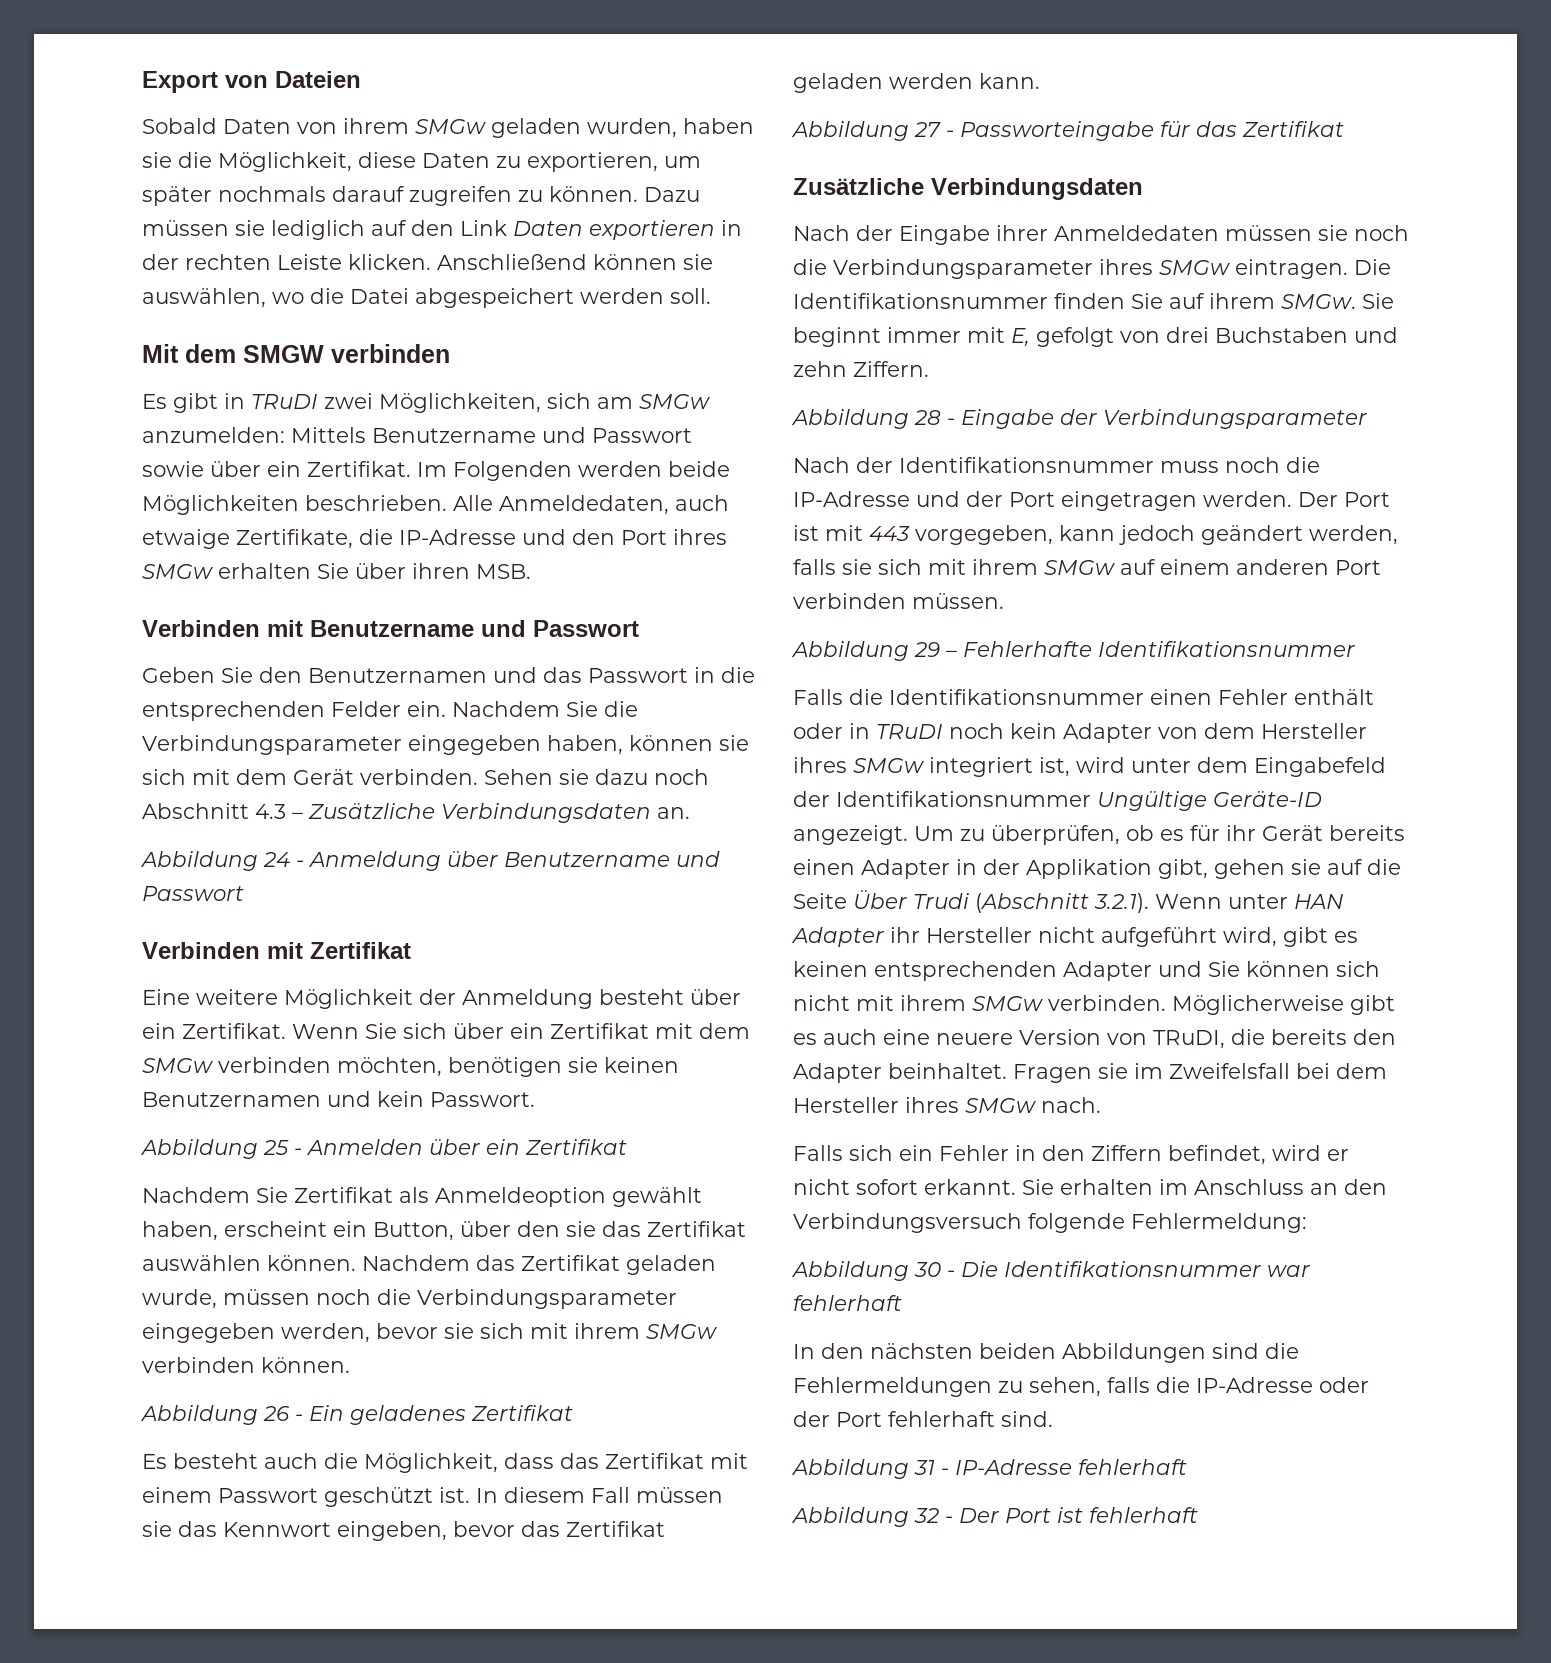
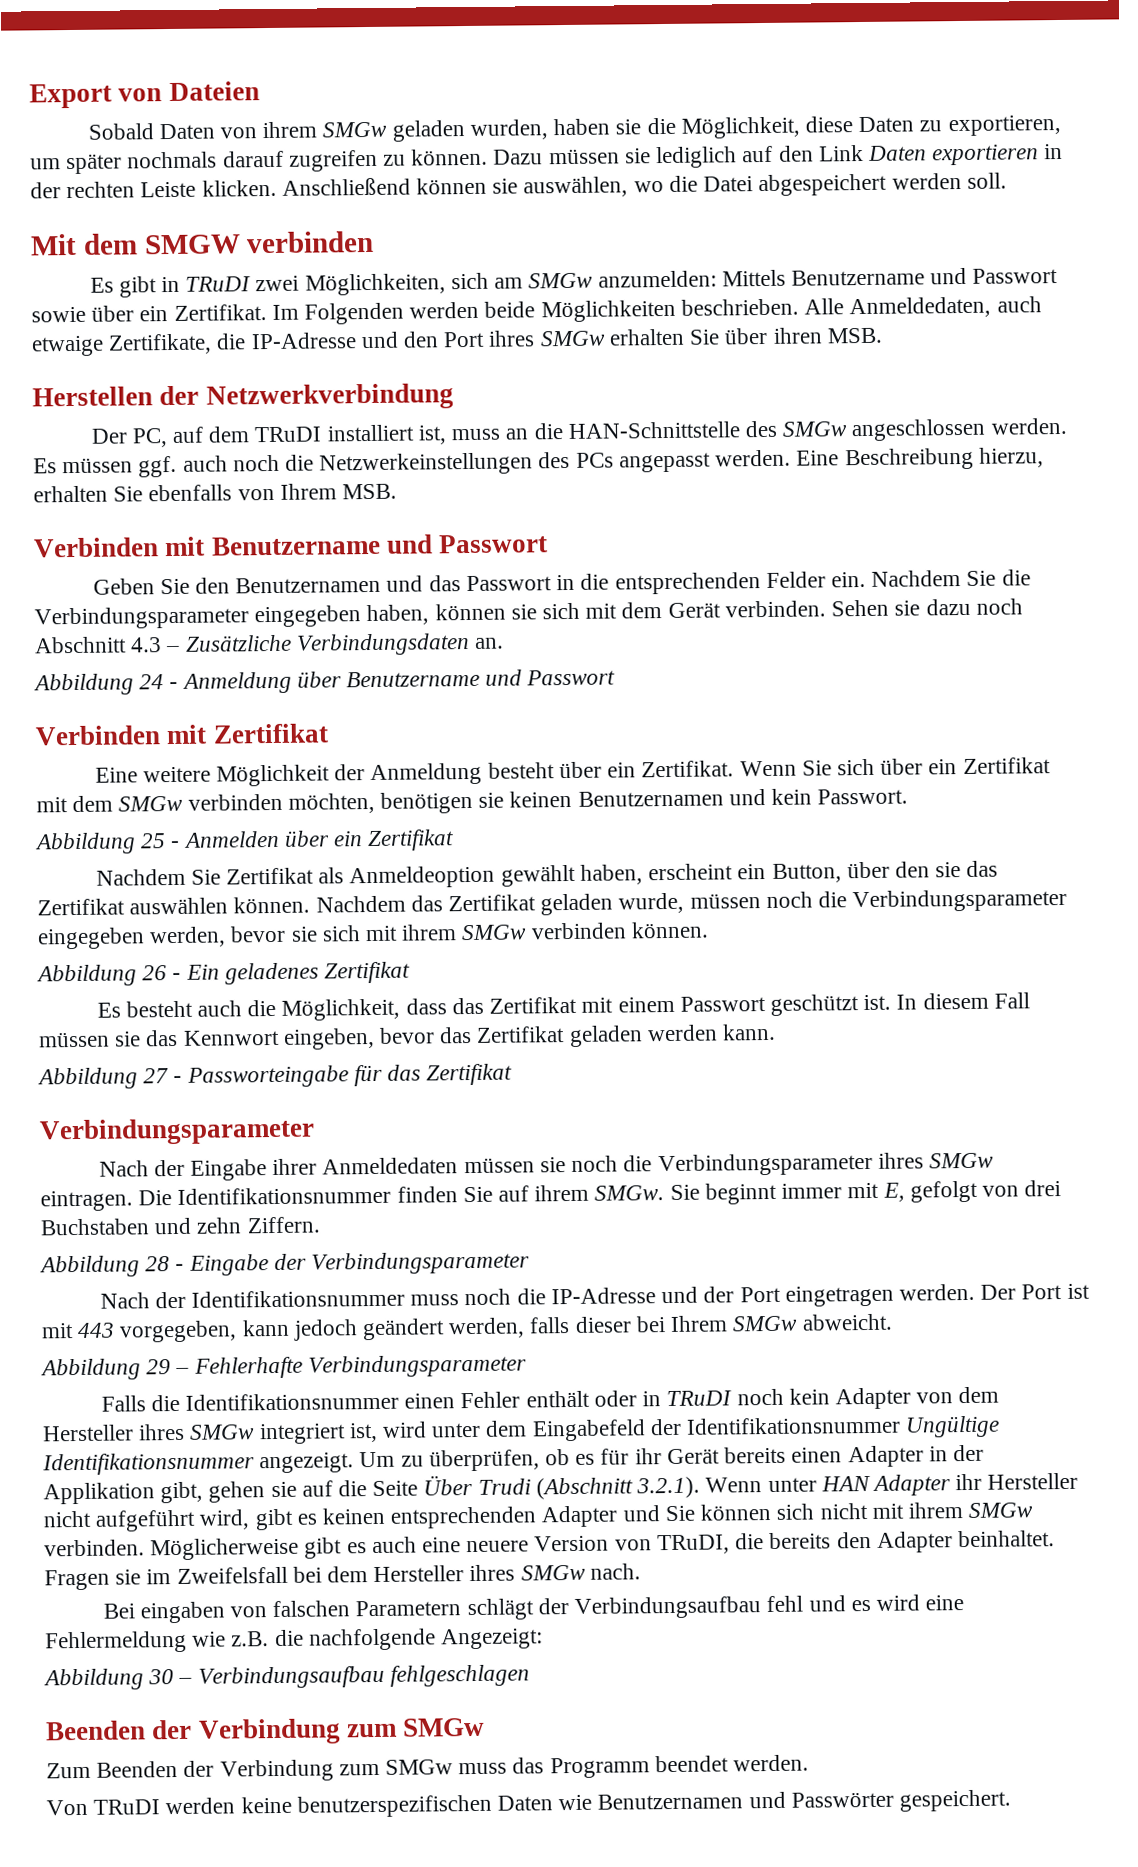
(531, 571) none -> [32,383,454,411] [90,417,1067,448] [33,447,1044,478] [33,483,398,503] // Herstellen der Netzwerkverbindung // Der PC, auf dem TRuDI installiert ist, muss an die HAN-Schnittstelle des SMGw angeschlossen werden. Es müssen ggf. auch noch die Netzwerkeinstellungen des PCs angepasst werden. Eine Beschreibung hierzu, erhalten Sie ebenfalls von Ihrem MSB.
[793,178,1143,200] Zusätzliche Verbindungsdaten -> [39,1117,315,1146] Verbindungsparameter
[842,559,1381,575] [793,593,1004,609] sie sich mit ihrem SMGw auf einem anderen Port verbinden müssen. -> [574,1313,893,1333] dieser bei Ihrem SMGw abweicht.
[1098,641,1355,657] Identifikationsnummer -> [307,1354,527,1378] Verbindungsparameter
[1213,791,1322,807] Geräte-ID -> [42,1452,255,1476] Identifikationsnummer
[793,1145,1349,1165] [793,1179,1387,1195] [793,1213,1307,1233] [791,1261,1310,1281] [793,1295,902,1311] [793,1343,1299,1363] [793,1377,1369,1397] [793,1411,1053,1427] [791,1459,1187,1479] [791,1507,1198,1527] Falls sich ein Fehler in den Ziffern befindet, wird er nicht sofort erkannt. Sie erhalten im Anschluss an den Verbindungsversuch folgende Fehlermeldung: // Abbildung 30 - Die Identifikationsnummer war fehlerhaft // In den nächsten beiden Abbildungen sind die Fehlermeldungen zu sehen, falls die IP-Adresse oder der Port fehlerhaft sind. // Abbildung 31 - IP-Adresse fehlerhaft // Abbildung 32 - Der Port ist fehlerhaft -> [102,1594,965,1624] [45,1628,544,1654] [43,1664,530,1691] [45,1717,486,1745] [46,1754,810,1782] [46,1789,1012,1818] Bei eingaben von falschen Parametern schlägt der Verbindungsaufbau fehl und es wird eine Fehlermeldung wie z.B. die nachfolgende Angezeigt: // Abbildung 30 – Verbindungsaufbau fehlgeschlagen // Beenden der Verbindung zum SMGw // Zum Beenden der Verbindung zum SMGw muss das Programm beendet werden. // Von TRuDI werden keine benutzerspezifischen Daten wie Benutzernamen und Passwörter gespeichert.

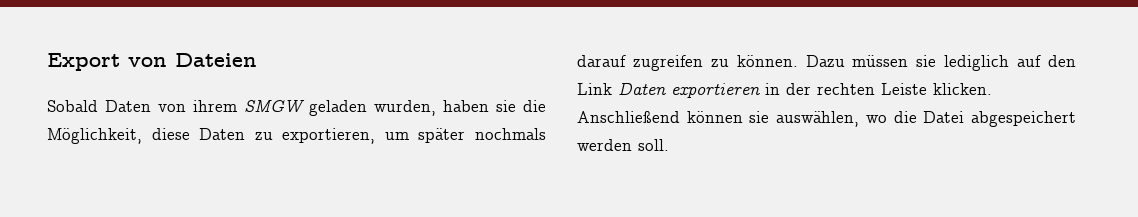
[322,121,388,138] SMGw -> [244,99,305,113] SMGW
[30,230,375,256] [89,267,1059,298] [31,296,1042,325] [31,327,883,357] [32,383,454,411] [90,417,1067,448] [33,447,1044,478] [33,483,398,503] [33,534,549,558] [92,569,1031,595] [34,598,1023,630] [34,632,505,656] [33,669,616,696] [35,723,329,746] [94,757,1051,787] [36,788,909,814] [34,829,455,855] [95,860,999,889] [37,888,1068,916] [37,921,709,950] [36,961,411,987] [96,992,1030,1021] [38,1023,777,1050] [37,1063,513,1090] [39,1117,315,1146] [98,1152,994,1181] [40,1180,1062,1212] [40,1216,321,1236] [39,1251,531,1278] [99,1283,1090,1309] [41,1313,893,1343] [40,1354,527,1381] [100,1386,1000,1412] [42,1415,1001,1445] [42,1444,984,1476] [43,1472,1079,1505] [43,1502,1034,1532] [44,1530,1055,1561] [44,1563,641,1591] [102,1594,965,1624] [45,1628,544,1654] [43,1664,530,1691] [45,1717,486,1745] [46,1754,810,1782] [46,1789,1012,1818] // Mit dem SMGW verbinden // Es gibt in TRuDI zwei Möglichkeiten, sich am SMGw anzumelden: Mittels Benutzername und Passwort sowie über ein Zertifikat. Im Folgenden werden beide Möglichkeiten beschrieben. Alle Anmeldedaten, auch etwaige Zertifikate, die IP-Adresse und den Port ihres SMGw erhalten Sie über ihren MSB. // Herstellen der Netzwerkverbindung // Der PC, auf dem TRuDI installiert ist, muss an die HAN-Schnittstelle des SMGw angeschlossen werden. Es müssen ggf. auch noch die Netzwerkeinstellungen des PCs angepasst werden. Eine Beschreibung hierzu, erhalten Sie ebenfalls von Ihrem MSB. // Verbinden mit Benutzername und Passwort // Geben Sie den Benutzernamen und das Passwort in die entsprechenden Felder ein. Nachdem Sie die Verbindungsparameter eingegeben haben, können sie sich mit dem Gerät verbinden. Sehen sie dazu noch Abschnitt 4.3 – Zusätzliche Verbindungsdaten an. // Abbildung 24 - Anmeldung über Benutzername und Passwort // Verbinden mit Zertifikat // Eine weitere Möglichkeit der Anmeldung besteht über ein Zertifikat. Wenn Sie sich über ein Zertifikat mit dem SMGw verbinden möchten, benötigen sie keinen Benutzernamen und kein Passwort. // Abbildung 25 - Anmelden über ein Zertifikat // Nachdem Sie Zertifikat als Anmeldeoption gewählt haben, erscheint ein Button, über den sie das Zertifikat auswählen können. Nachdem das Zertifikat geladen wurde, müssen noch die Verbindungsparameter eingegeben werden, bevor sie sich mit ihrem SMGw verbinden können. // Abbildung 26 - Ein geladenes Zertifikat // Es besteht auch die Möglichkeit, dass das Zertifikat mit einem Passwort geschützt ist. In diesem Fall müssen sie das Kennwort eingeben, bevor das Zertifikat geladen werden kann. // Abbildung 27 - Passworteingabe für das Zertifikat // Verbindungsparameter // Nach der Eingabe ihrer Anmeldedaten müssen sie noch die Verbindungsparameter ihres SMGw eintragen. Die Identifikationsnummer finden Sie auf ihrem SMGw. Sie beginnt immer mit E, gefolgt von drei Buchstaben und zehn Ziffern. // Abbildung 28 - Eingabe der Verbindungsparameter // Nach der Identifikationsnummer muss noch die IP-Adresse und der Port eingetragen werden. Der Port ist mit 443 vorgegeben, kann jedoch geändert werden, falls dieser bei Ihrem SMGw abweicht. // Abbildung 29 – Fehlerhafte Verbindungsparameter // Falls die Identifikationsnummer einen Fehler enthält oder in TRuDI noch kein Adapter von dem Hersteller ihres SMGw integriert ist, wird unter dem Eingabefeld der Identifikationsnummer Ungültige Identifikationsnummer angezeigt. Um zu überprüfen, ob es für ihr Gerät bereits einen Adapter in der Applikation gibt, gehen sie auf die Seite Über Trudi (Abschnitt 3.2.1). Wenn unter HAN Adapter ihr Hersteller nicht aufgeführt wird, gibt es keinen entsprechenden Adapter und Sie können sich nicht mit ihrem SMGw verbinden. Möglicherweise gibt es auch eine neuere Version von TRuDI, die bereits den Adapter beinhaltet. Fragen sie im Zweifelsfall bei dem Hersteller ihres SMGw nach. // Bei eingaben von falschen Parametern schlägt der Verbindungsaufbau fehl und es wird eine Fehlermeldung wie z.B. die nachfolgende Angezeigt: // Abbildung 30 – Verbindungsaufbau fehlgeschlagen // Beenden der Verbindung zum SMGw // Zum Beenden der Verbindung zum SMGw muss das Programm beendet werden. // Von TRuDI werden keine benutzerspezifischen Daten wie Benutzernamen und Passwörter gespeichert. -> (669, 145) none

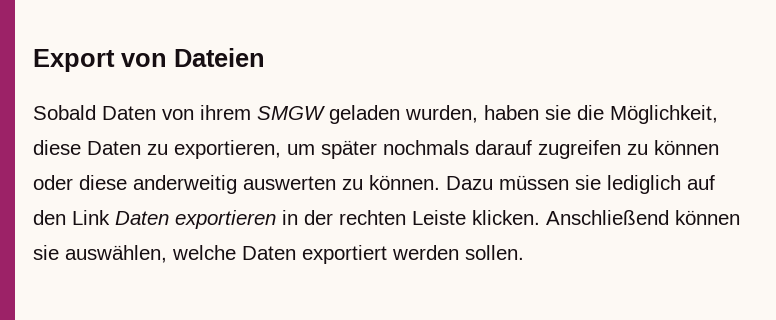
(729, 63) none -> [654,140,719,155] [33,175,363,194] können oder diese anderweitig auswerten zu
[865,111,1076,127] [577,139,669,151] wo die Datei abgespeichert werden soll. -> [172,245,524,264] welche Daten exportiert werden sollen.

